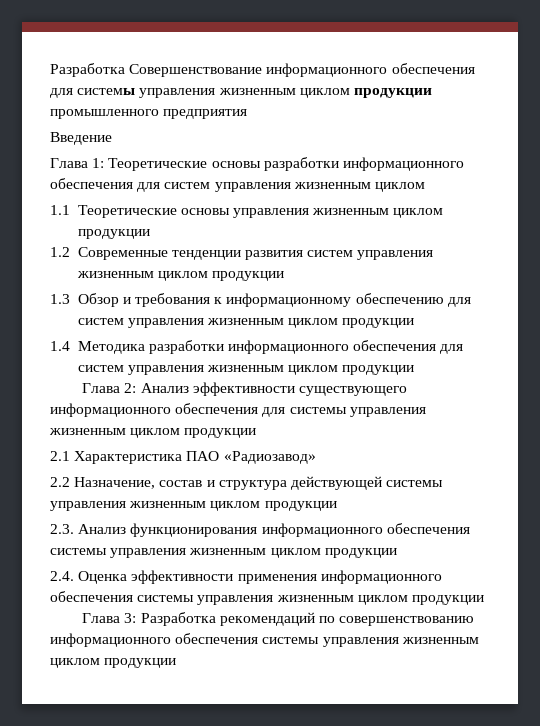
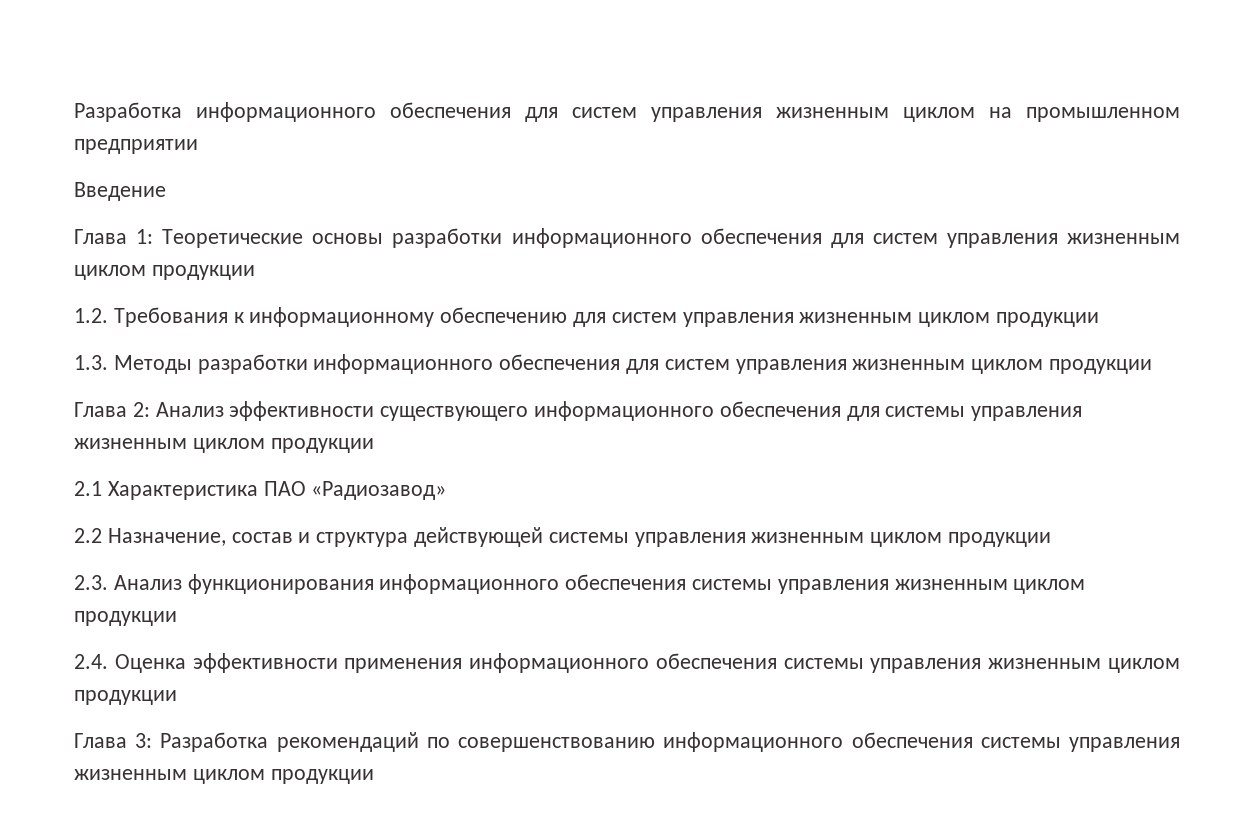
[50,63,475,77] [50,88,432,98] [50,109,248,119] Разработка Совершенствование информационного обеспечения для системы управления жизненным циклом продукции промышленного предприятия -> [74,102,1180,122] [74,139,198,154] Разработка информационного обеспечения для систем управления жизненным циклом на промышленном предприятии
[50,205,444,218] [77,229,150,239] [50,247,434,260] [76,271,285,281] [50,293,211,307] // 1.1 Теоретические основы управления жизненным циклом продукции // 1.2 Современные тенденции развития систем управления жизненным циклом продукции // 1.3 Обзор и требования -> [151,265,255,280] [74,307,228,327] продукции // 1.2. Требования
[50,341,145,354] 1.4 Методика -> [74,355,192,374] 1.3. Методы

